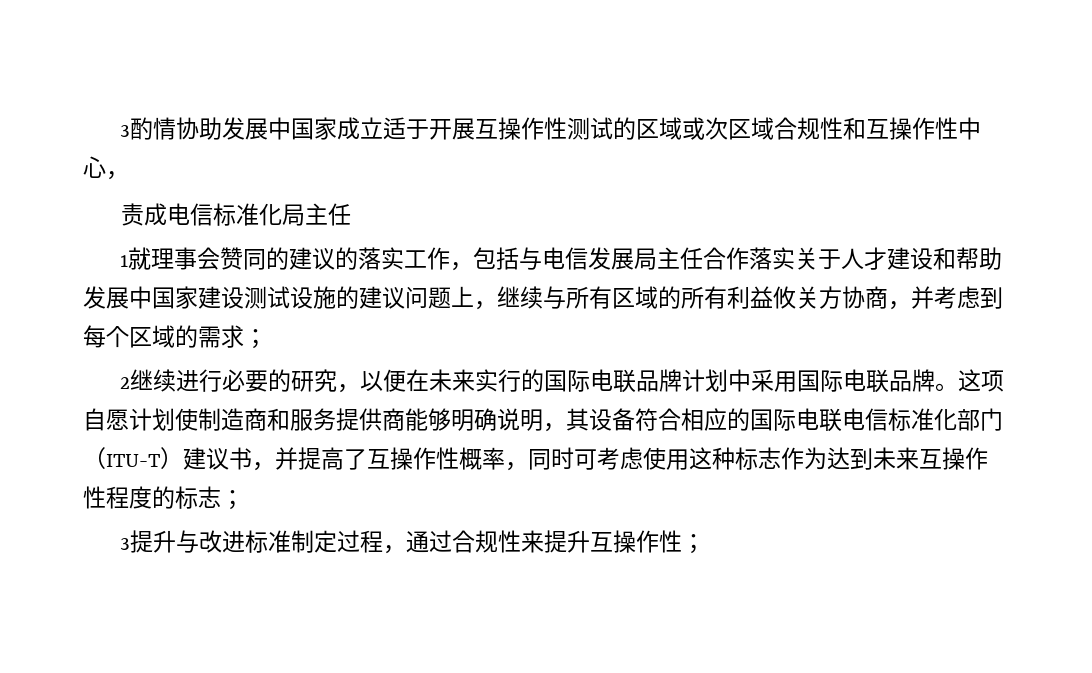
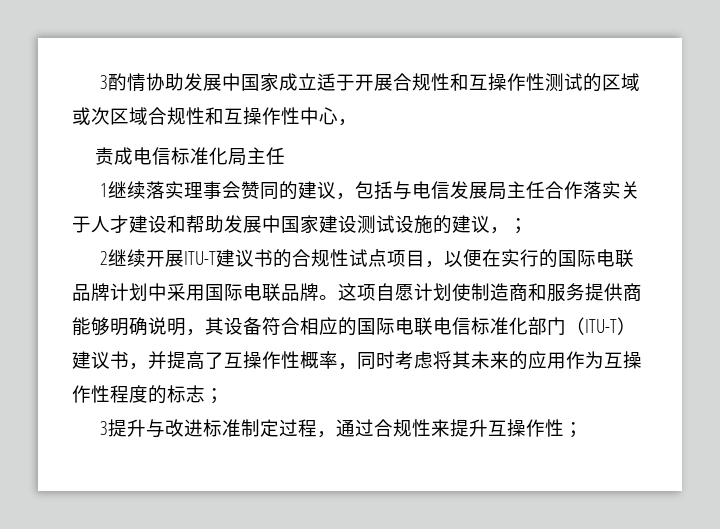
(476, 129) none -> [393,73,470,91] 合规性和
[128,247,152,270] 就 -> [108,181,185,199] 继续落实
[335,247,451,270] 的落实工作 -> (337, 190) none
[405,286,1003,310] [83,325,267,349] [120,369,338,392] 问题上，继续与所有区域的所有利益攸关方协商，并考虑到每个区域的需求； // 2继续进行必要的研究 -> [490,218,528,234] [100,249,426,268] ，； // 2继续开展ITU-T建议书的合规性试点项目
[429,369,476,392] 未来 -> (502, 258) none
[574,447,919,470] 可考虑使用这种标志作为达到未来 -> [395,351,604,370] 考虑将其未来的应用作为

